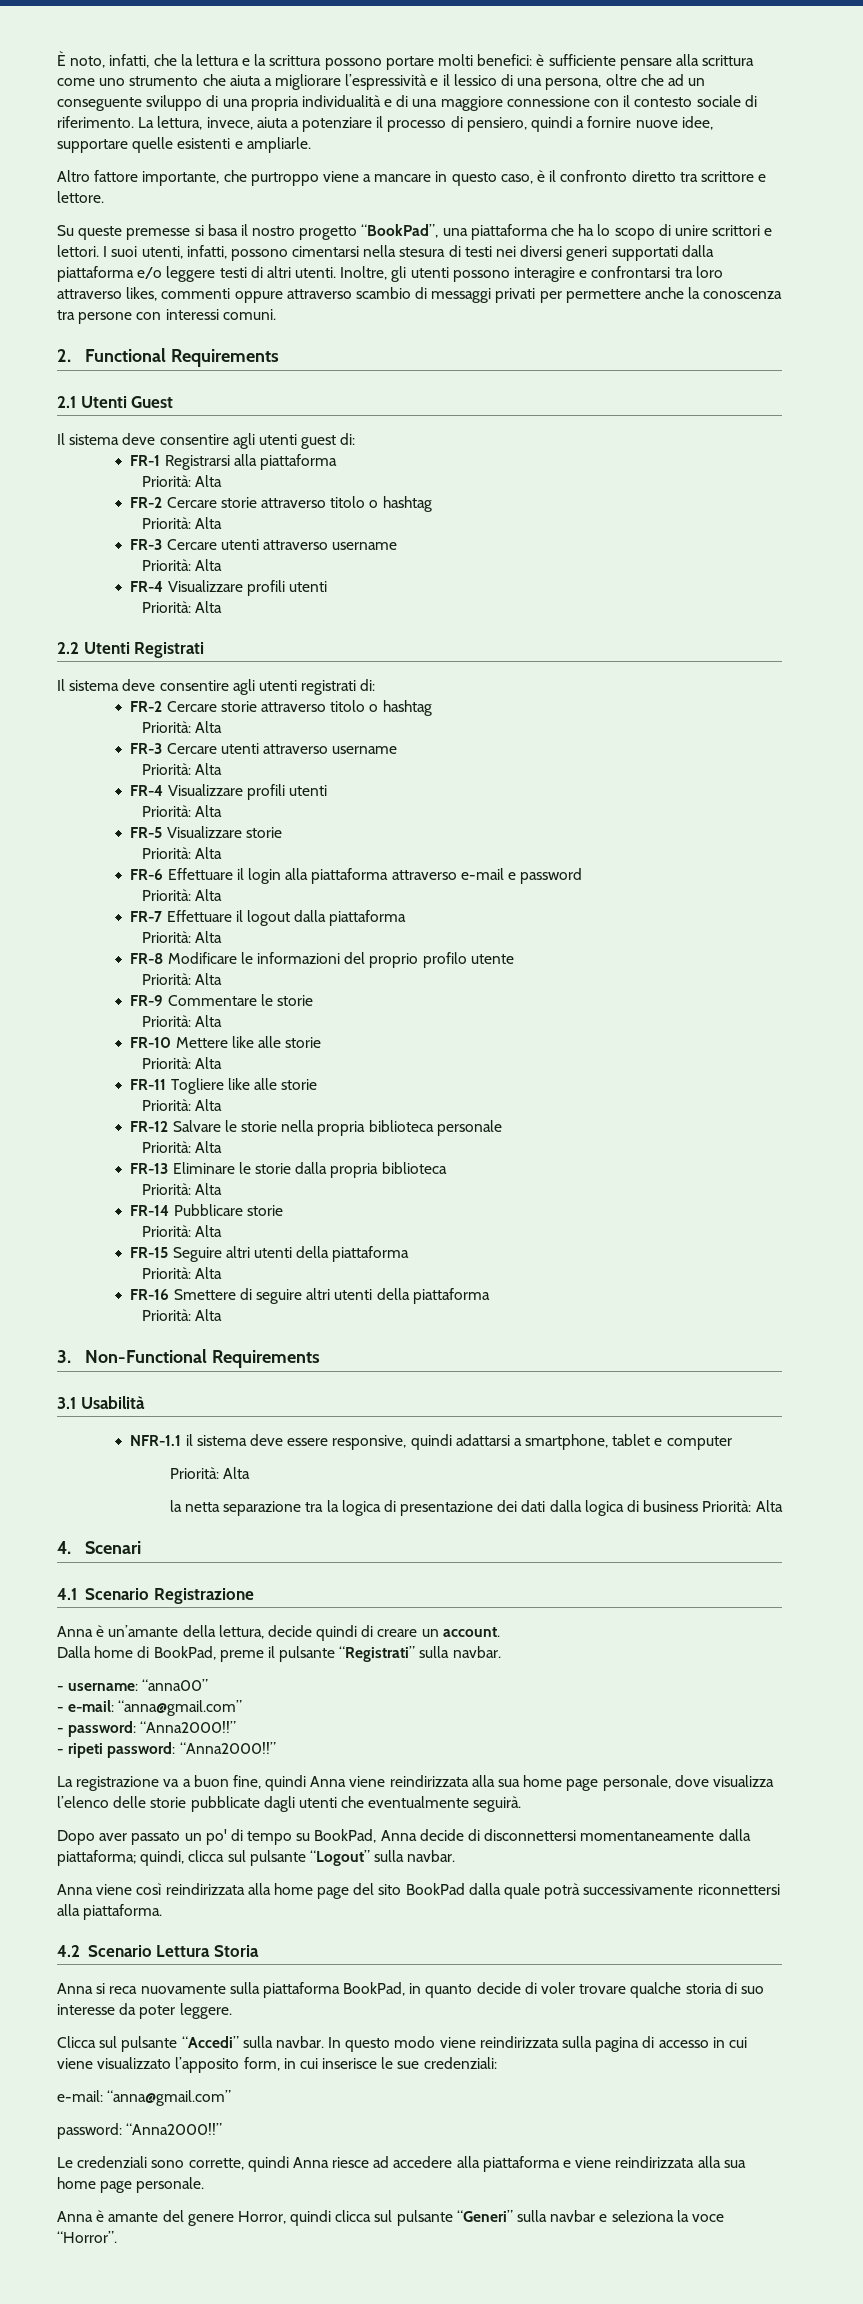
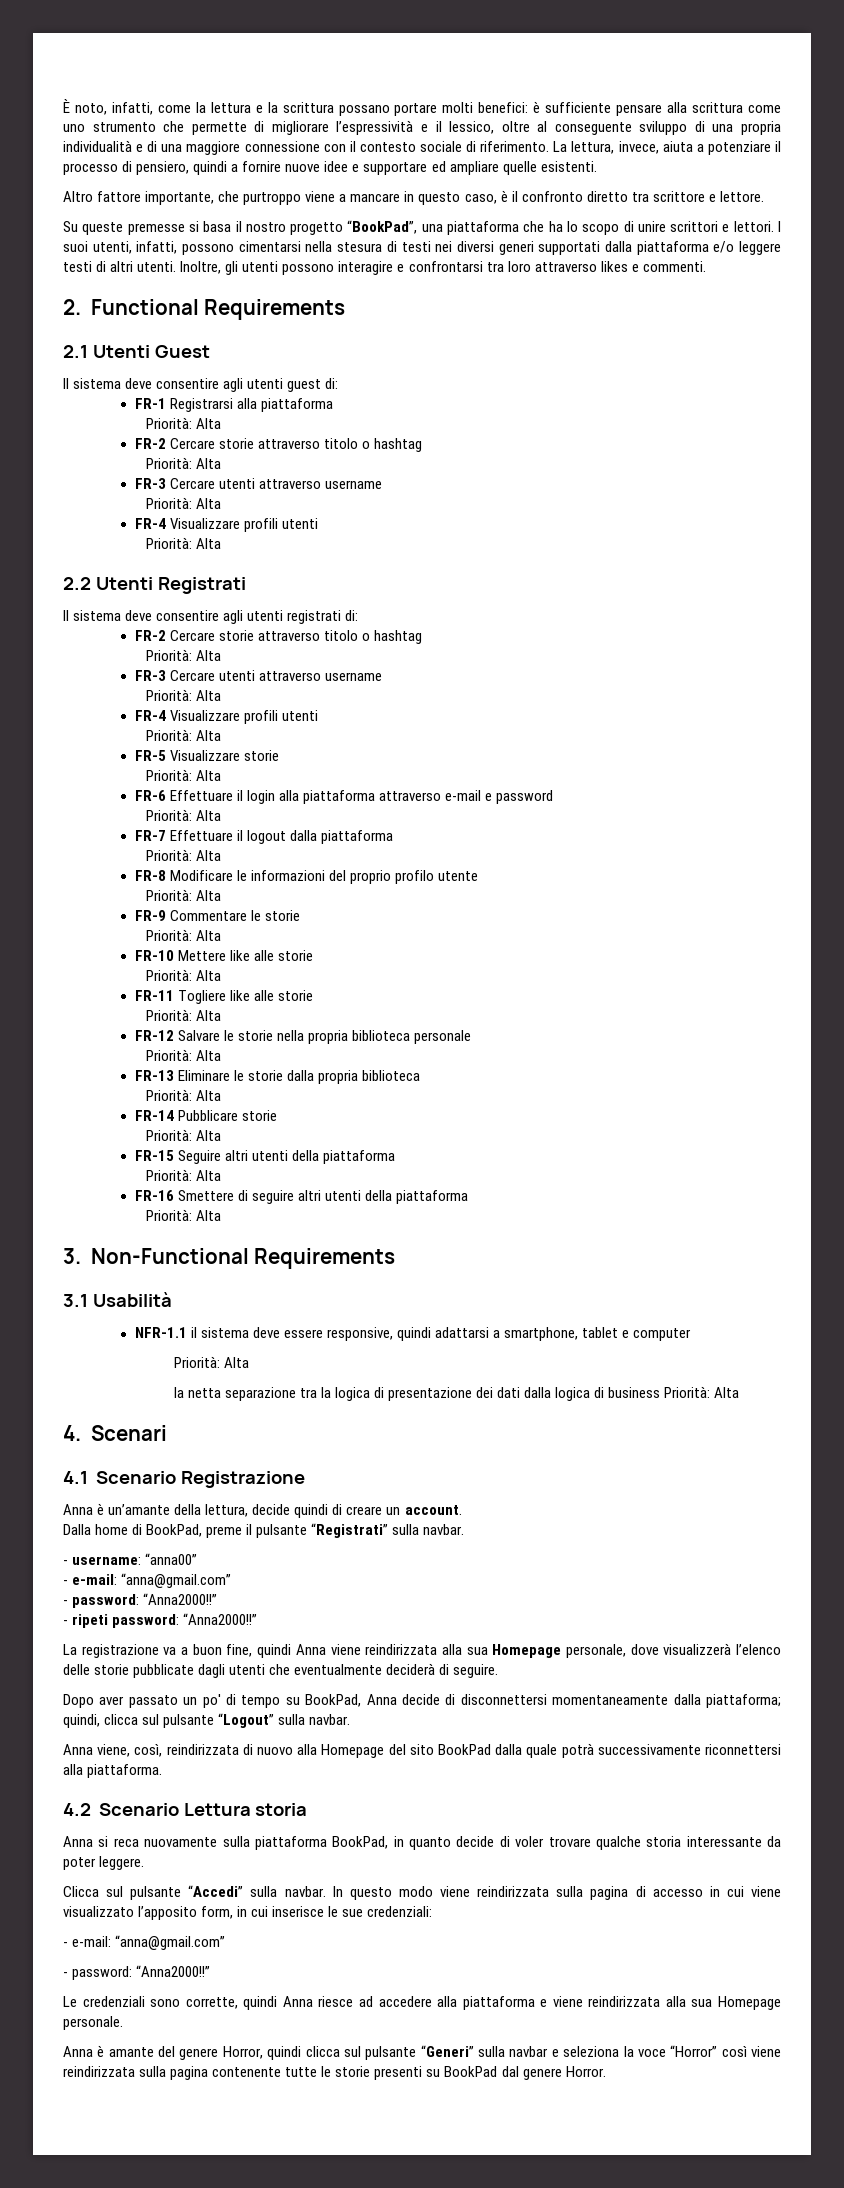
[153,54,177,66] che -> [157,105,191,113] come
[324,58,382,70] possono -> [338,105,390,116] possano
[229,75,272,86] aiuta a -> [191,121,265,135] permette di
[453,74,706,90] lessico di una persona, oltre che ad un -> [449,121,548,134] lessico, oltre al
[681,116,713,130] [57,137,311,153] idee, supportare quelle esistenti e ampliarle. -> [324,161,597,175] idee e supportare ed ampliare quelle esistenti.
[126,287,783,303] [57,309,276,324] likes, commenti oppure attraverso scambio di messaggi privati per permettere anche la conoscenza tra persone con interessi comuni. -> [600,261,706,272] likes e commenti.
[523,1775,599,1791] home page -> [492,1644,562,1658] Homepage
[712,1775,774,1787] visualizza -> [663,1643,732,1655] visualizzerà
[473,1796,522,1812] seguirà. -> [386,1663,499,1678] deciderà di seguire.
[96,1883,350,1899] viene così reindirizzata alla home page -> [97,1744,385,1758] viene, così, reindirizzata di nuovo alla Homepage
[213,1945,259,1957] Storia -> [255,1803,308,1816] storia
[724,1982,764,1994] [57,2004,115,2015] di suo interesse -> [686,1836,762,1847] interessante
[57,2090,232,2106] e-mail: “anna@gmail.com” // -> [63,1935,226,1950] [63,1972,68,1977] - e-mail: “anna@gmail.com” // -
[57,2177,133,2193] home page -> [718,1996,781,2010] Homepage
[57,2231,117,2243] “Horror”. -> [670,2045,781,2057] [63,2066,606,2080] “Horror” così viene reindirizzata sulla pagina contenente tutte le storie presenti su BookPad dal genere Horror.

